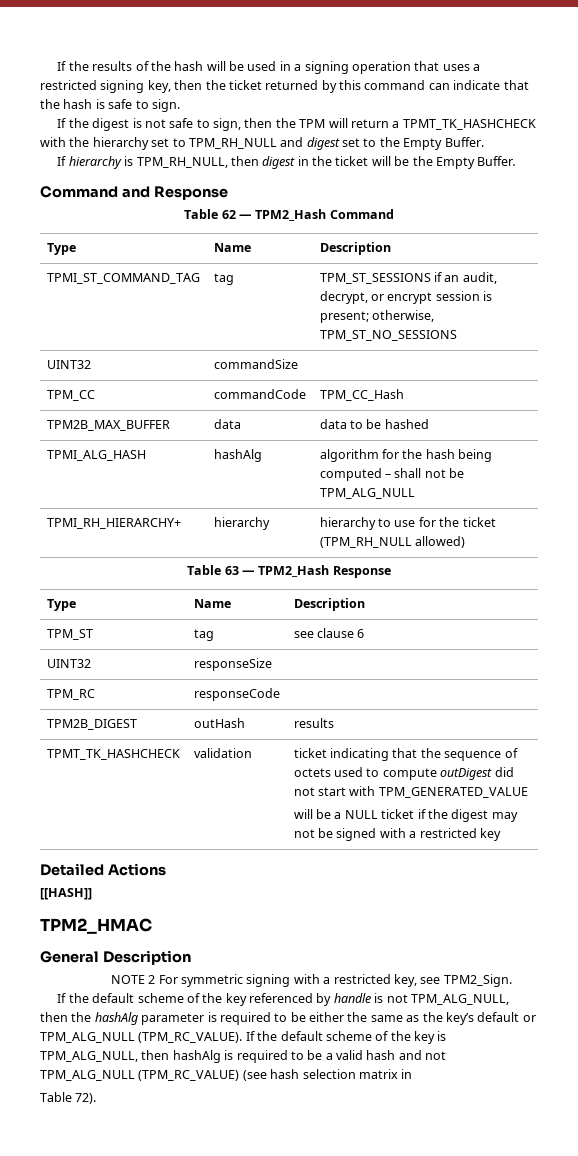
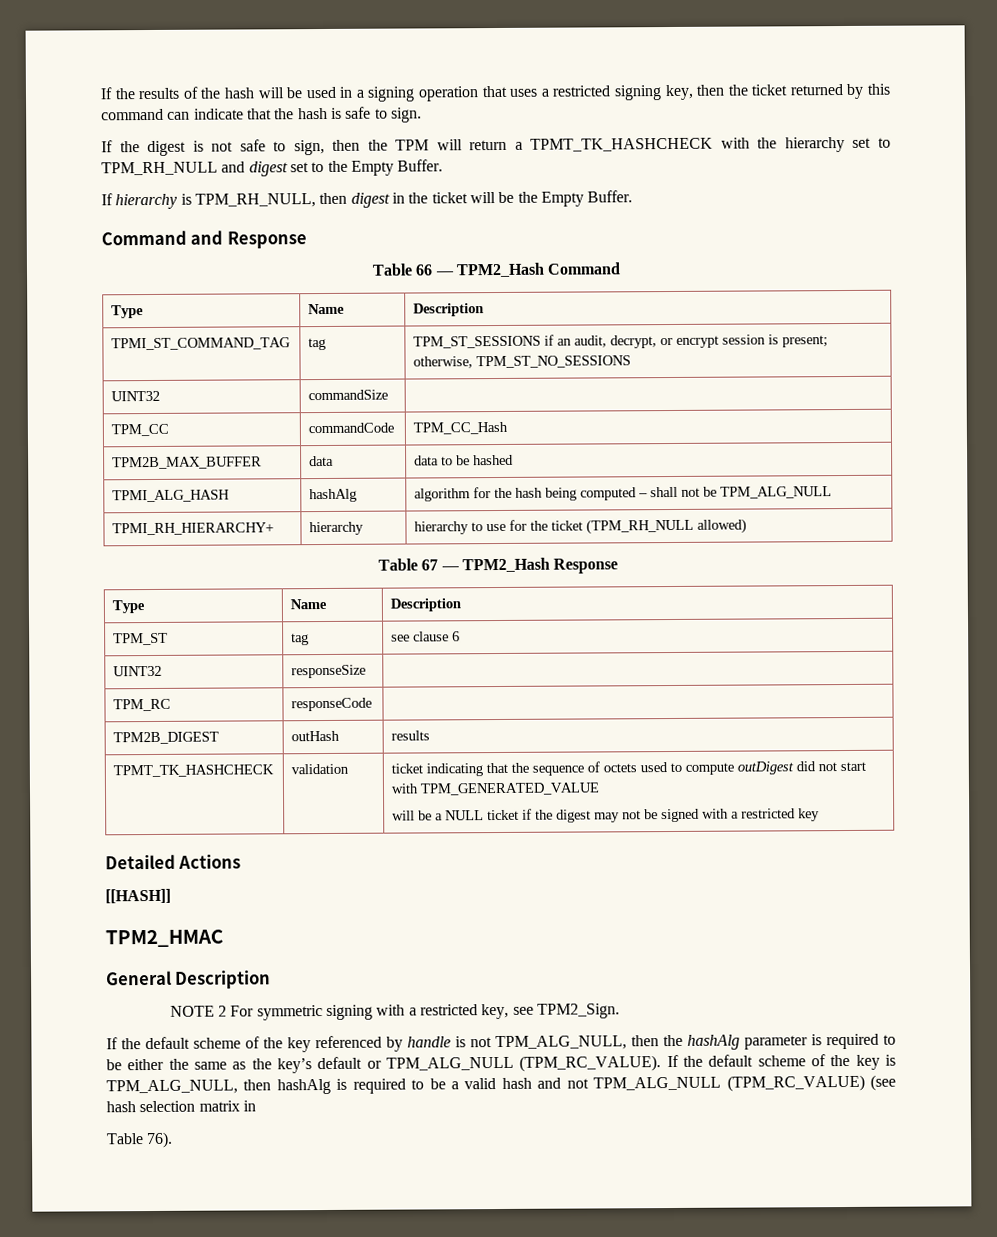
[221,210,236,219] 62 -> [415,264,434,276] 66
[224,566,239,575] 63 -> [421,559,439,571] 67
[75,1093,97,1104] 72). -> [146,1131,174,1149] 76).

